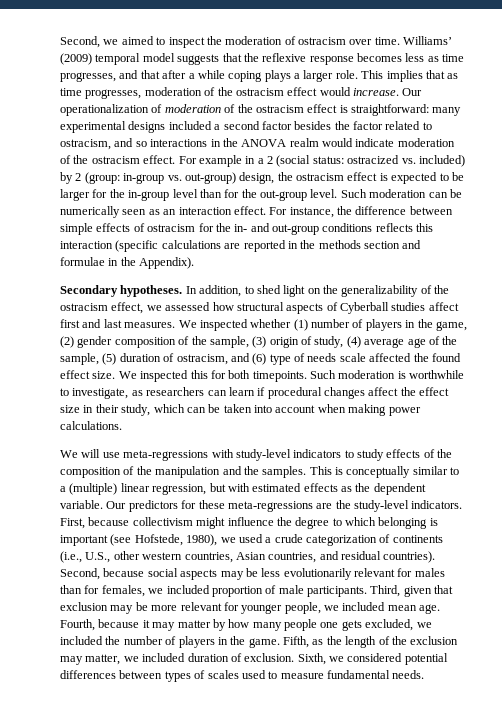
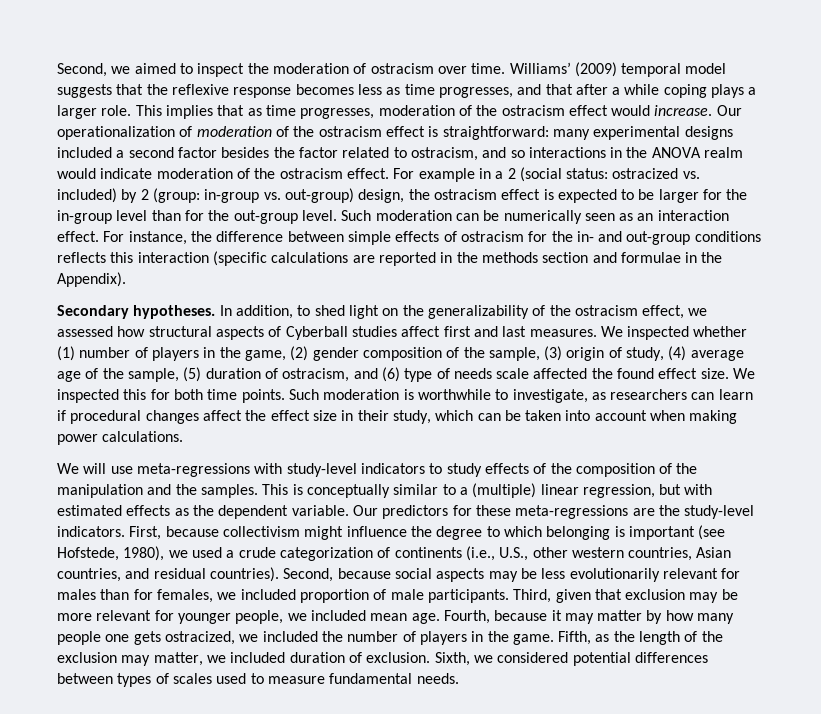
[252,371,307,382] timepoints. -> [207,389,285,403] time points.
[365,619,414,631] excluded, -> [164,631,235,645] ostracized,

